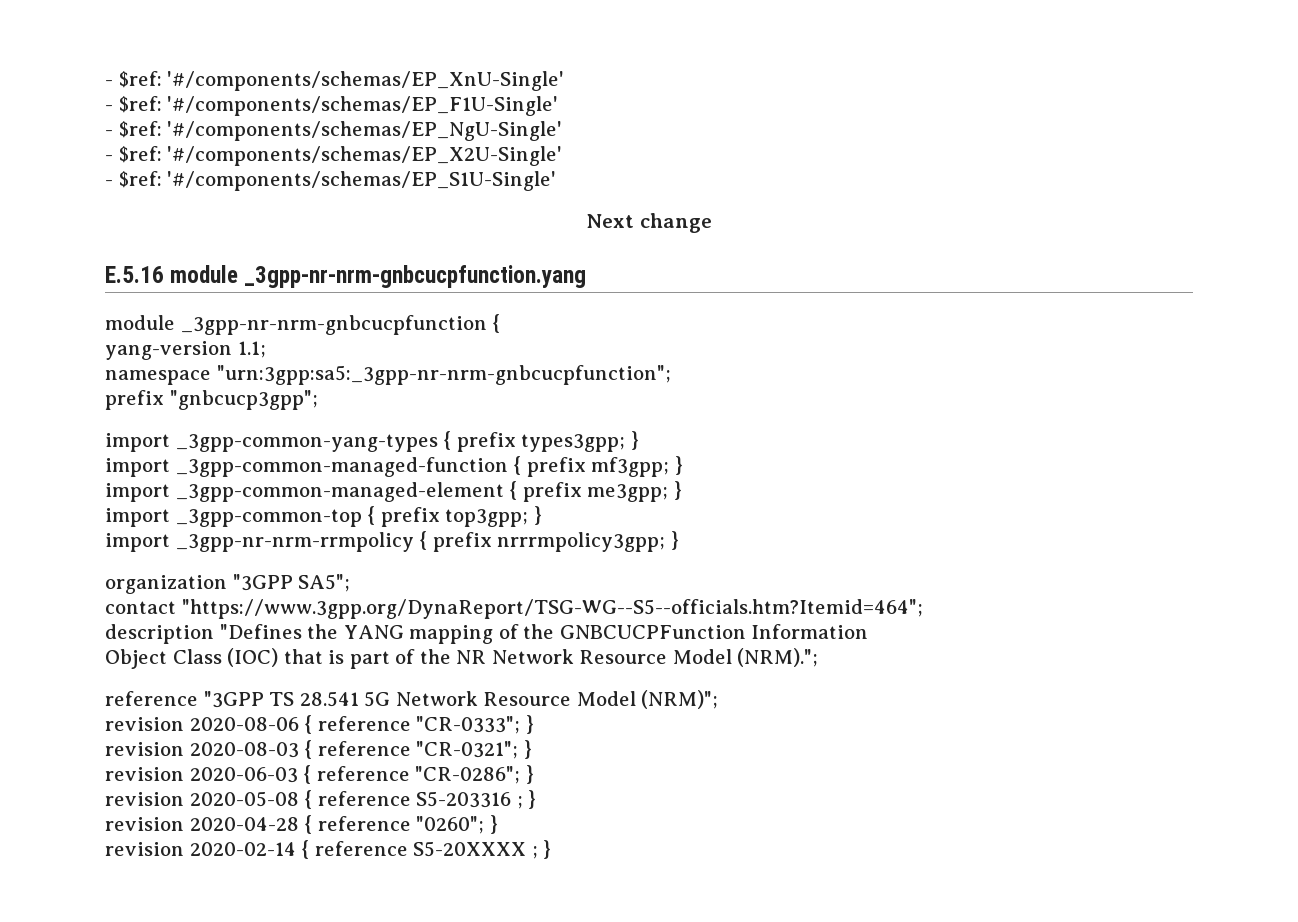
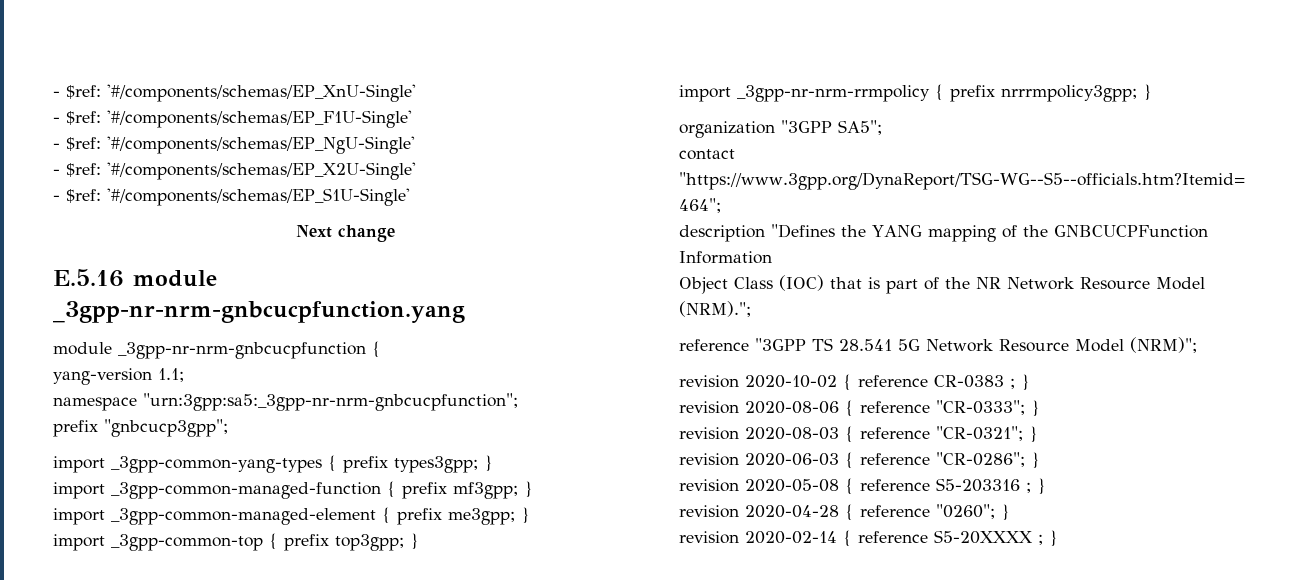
(719, 699) none -> [679,374,1030,391] // revision 2020-10-02 { reference CR-0383 ; }

